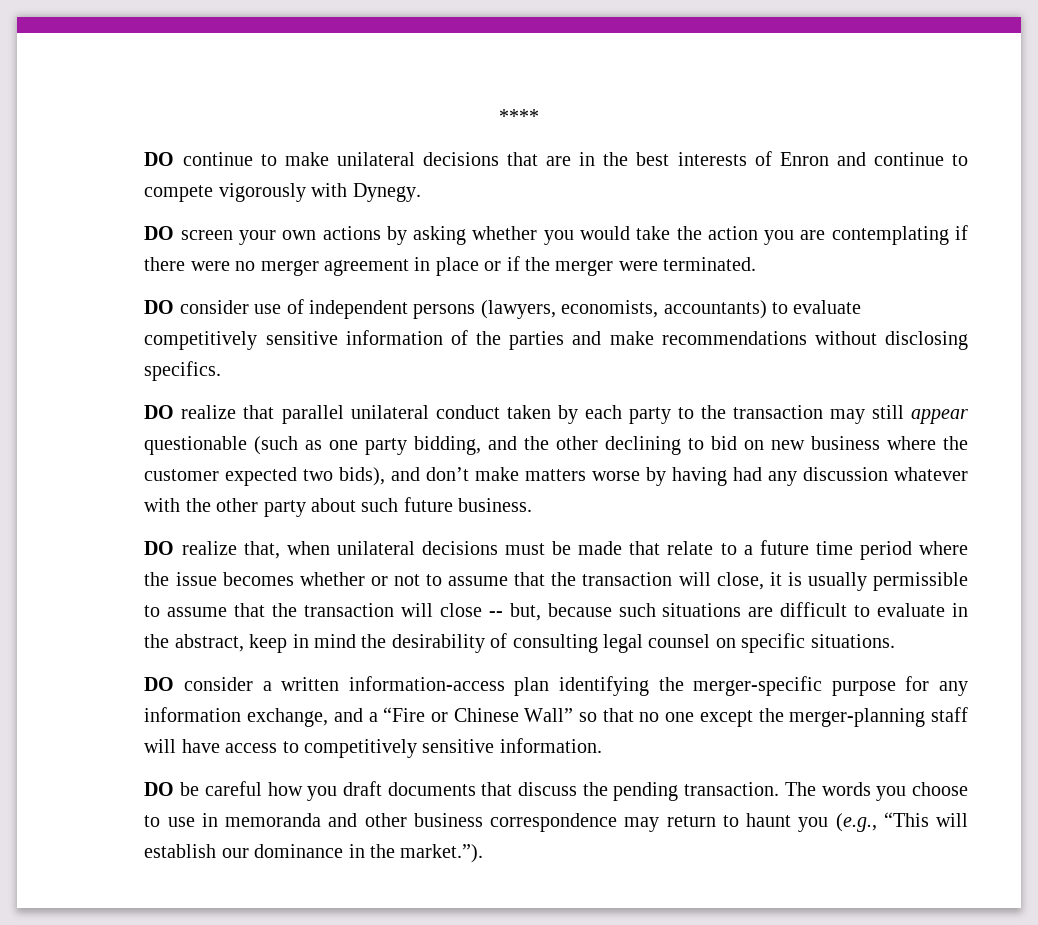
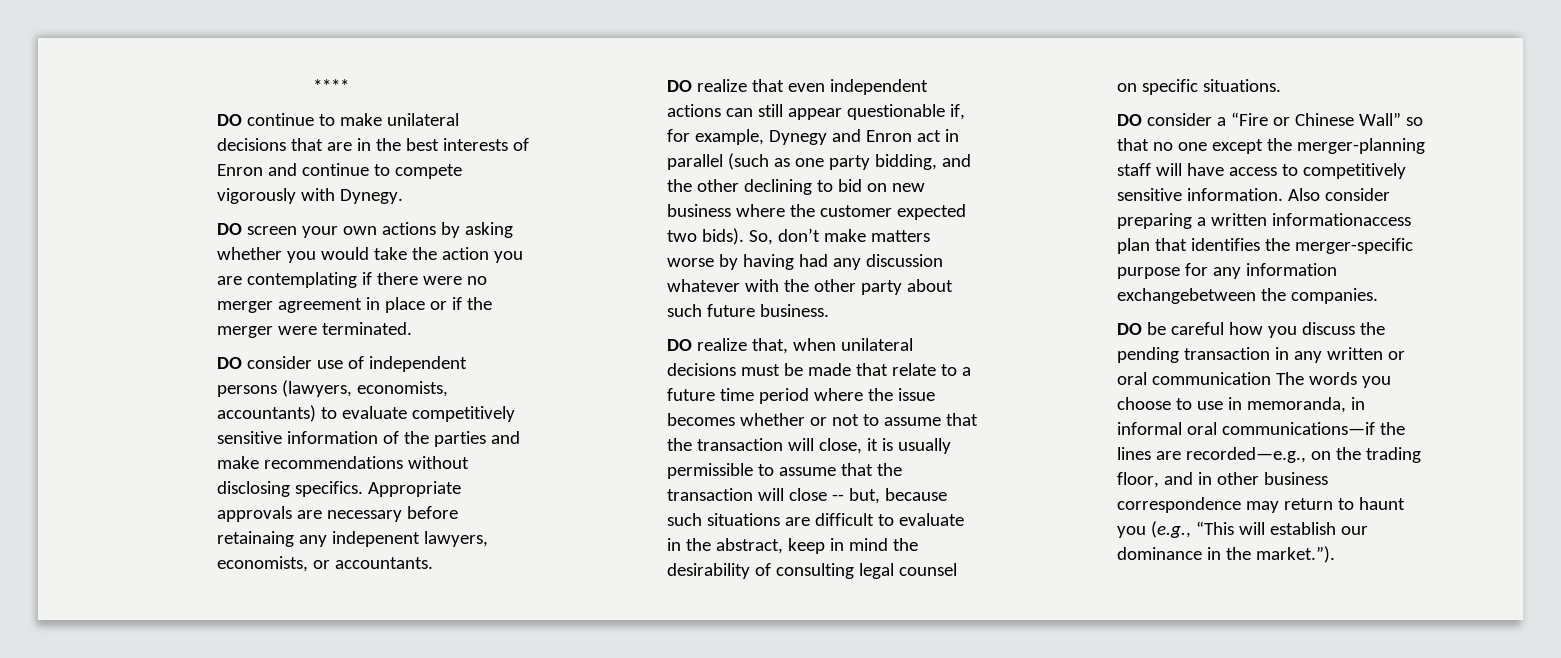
[144,405,969,424] [144,436,248,455] // DO realize that parallel unilateral conduct taken by each party to the transaction may still appear questionable -> [367,481,461,497] [216,506,458,522] [216,531,488,547] [216,556,433,572] [666,79,928,95] [666,104,965,120] [666,129,959,145] [666,154,723,170] Appropriate approvals are necessary before retainaing any indepenent lawyers, economists, or accountants. // DO realize that even independent actions can still appear questionable if, for example, Dynegy and Enron act in parallel
[339,467,421,486] bids), and -> [701,228,773,245] bids). So,
[281,676,969,696] [144,707,378,727] written information-access plan identifying the merger-specific purpose for any information exchange, and a -> (1226, 121) none
(602, 745) none -> [1287,188,1390,201] [1116,213,1411,229] [1116,238,1413,254] [1116,263,1337,279] [1116,288,1378,304] Also consider preparing a written informationaccess plan that identifies the merger-specific purpose for any information exchangebetween the companies.
[342,781,780,801] draft documents that discuss the pending transaction. -> [1301,322,1385,335] [1116,347,1405,363] [1116,372,1271,385] discuss the pending transaction in any written or oral communication
[225,813,358,827] memoranda and -> [1246,397,1365,413] [1116,422,1405,435] [1116,447,1421,463] [1116,472,1212,488] memoranda, in informal oral communications—if the lines are recorded—e.g., on the trading floor, and in

